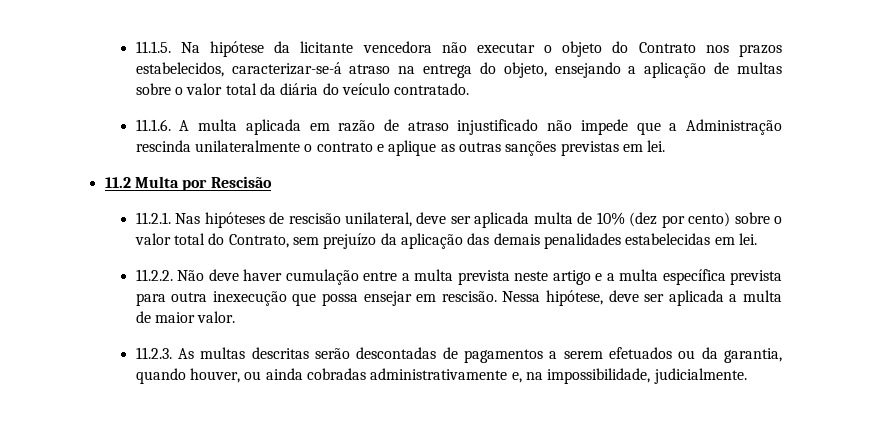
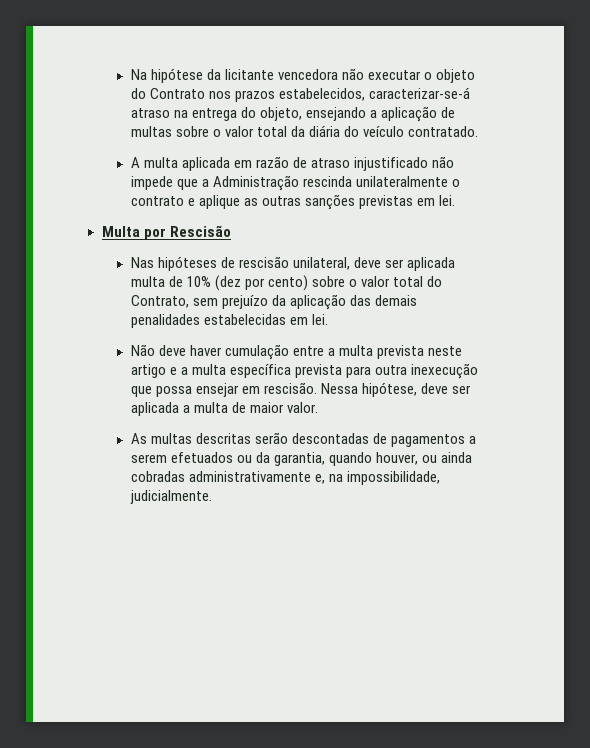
[135,41,171,53] 11.1.5. -> (130, 74) none
[135,119,171,131] 11.1.6. -> (479, 131) none
[104,177,131,188] 11.2 -> (455, 200) none
[135,212,171,224] 11.2.1. -> (231, 231) none
[135,269,173,281] 11.2.2. -> (328, 319) none
[135,347,172,359] 11.2.3. -> (318, 407) none

